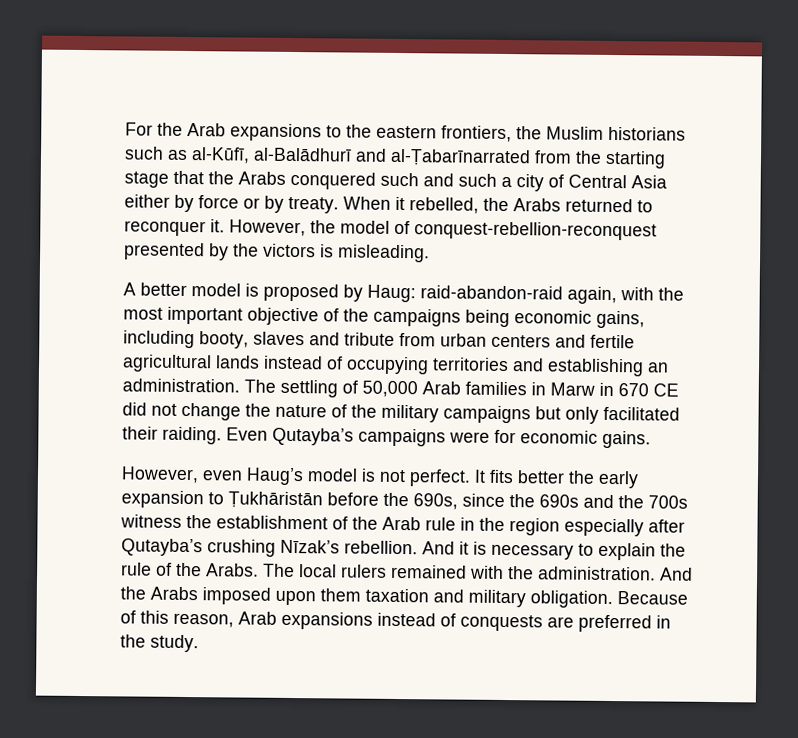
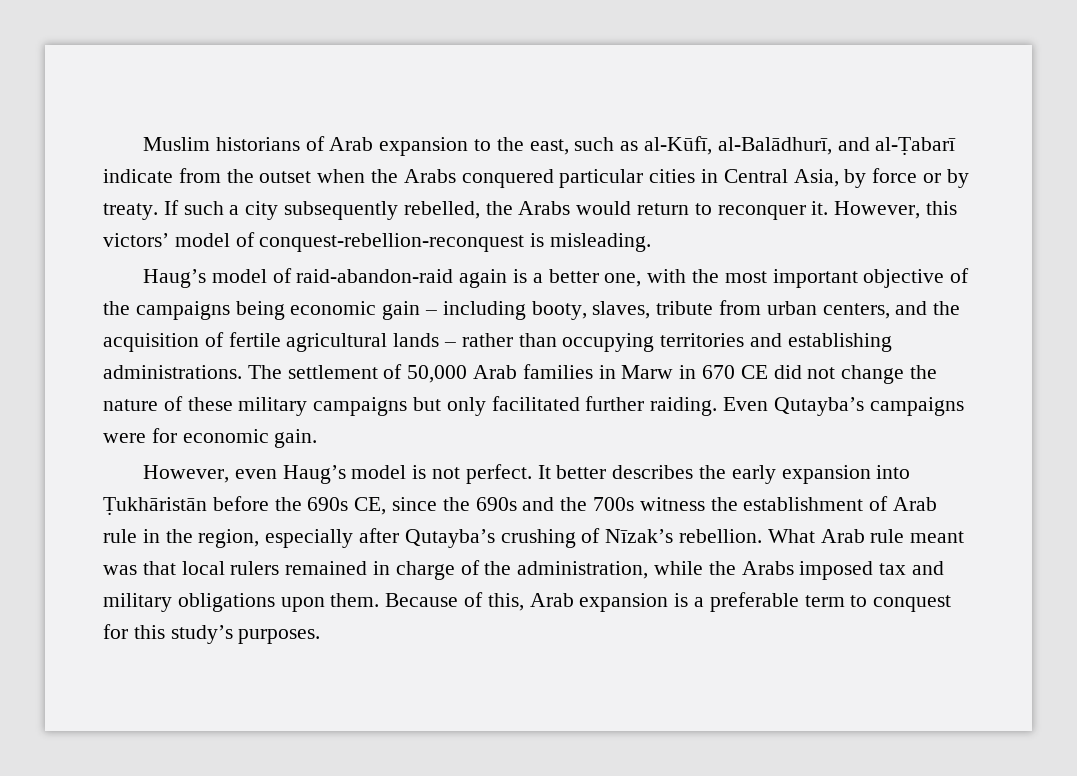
[125,122,686,143] [124,146,666,169] [124,170,667,192] [124,194,170,208] For the Arab expansions to the eastern frontiers, the Muslim historians such as al-Kūfī, al-Balādhurī and al-Ṭabarīnarrated from the starting stage that the Arabs conquered such and such a city of Central Asia either -> [142,136,957,156] [103,168,839,188] Muslim historians of Arab expansion to the east, such as al-Kūfī, al-Balādhurī, and al-Ṭabarī indicate from the outset when the Arabs conquered particular cities in Central Asia,
[343,196,405,211] When it -> [163,200,399,220] If such a city subsequently
[565,198,633,213] returned -> [576,201,690,215] would return
[310,220,336,234] the -> [926,201,958,215] [103,233,169,247] this victors’
[124,242,430,263] [123,282,617,305] presented by the victors is misleading. // A better model is proposed by Haug: raid-abandon-raid again, -> [530,233,652,252] [142,268,642,288] is misleading. // Haug’s model of raid-abandon-raid again is a better one,
[596,310,645,329] [123,330,635,349] [122,354,669,377] [122,378,338,398] gains, including booty, slaves and tribute from urban centers and fertile agricultural lands instead of occupying territories and establishing an administration. The settling -> [382,300,961,320] [103,332,892,352] [103,365,378,379] gain – including booty, slaves, tribute from urban centers, and the acquisition of fertile agricultural lands – rather than occupying territories and establishing administrations. The settlement
[351,404,377,418] the -> [187,397,233,411] these
[122,426,158,440] their -> [585,396,645,411] further
[602,430,651,449] gains. -> [274,429,318,448] gain.
[489,469,565,484] fits better -> [556,465,694,479] better describes
[208,492,224,505] to -> [876,465,911,479] into
[413,493,458,510] 690s, -> [307,497,387,515] 690s CE,
[352,516,378,530] the -> (889, 503) none
[509,518,560,536] region -> [198,529,260,548] region,
(276, 548) none -> [581,528,601,543] of
[422,541,686,561] [121,562,693,581] [120,586,688,609] [120,610,671,633] [120,634,199,653] And it is necessary to explain the rule of the Arabs. The local rulers remained with the administration. And the Arabs imposed upon them taxation and military obligation. Because of this reason, Arab expansions instead of conquests are preferred in the study. -> [767,529,965,543] [103,560,945,580] [103,592,952,612] [103,624,321,644] What Arab rule meant was that local rulers remained in charge of the administration, while the Arabs imposed tax and military obligations upon them. Because of this, Arab expansion is a preferable term to conquest for this study’s purposes.

